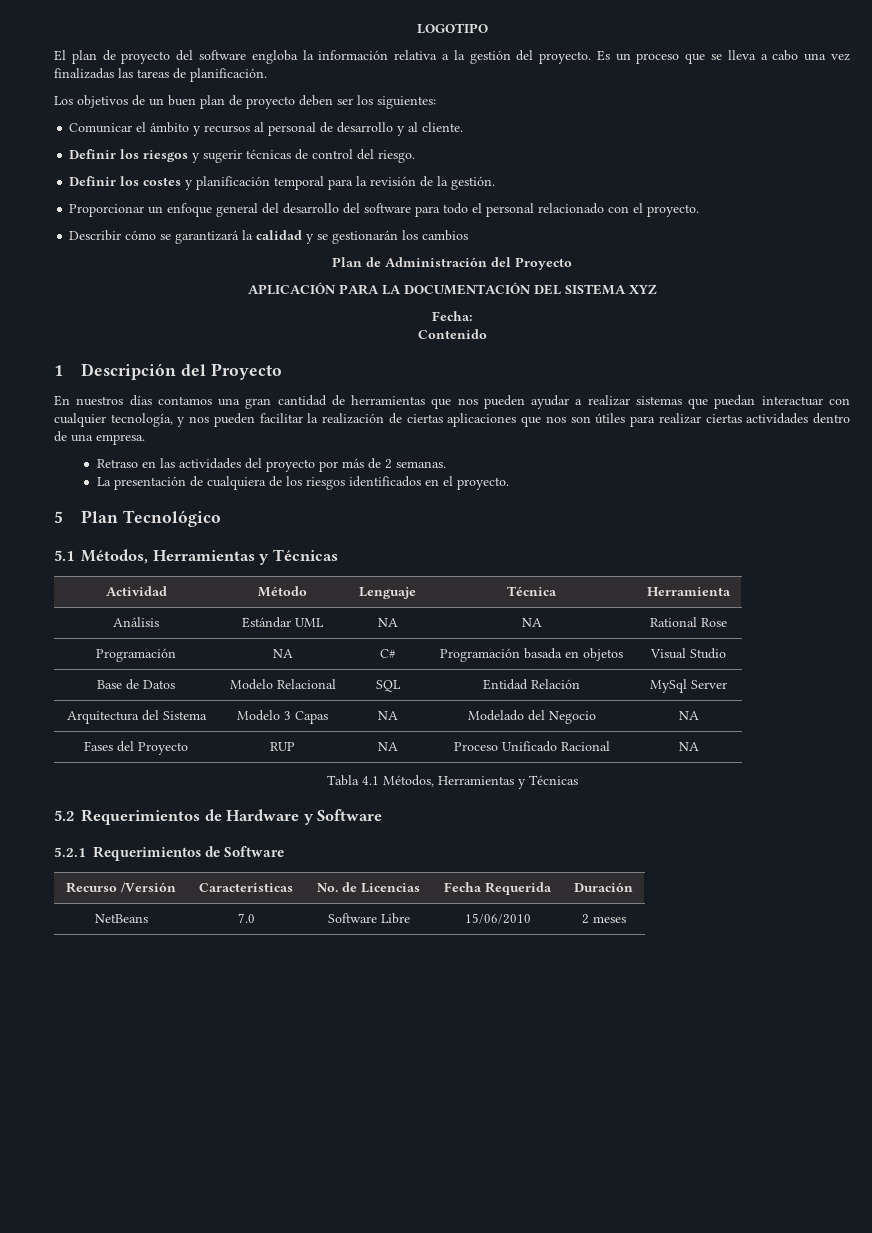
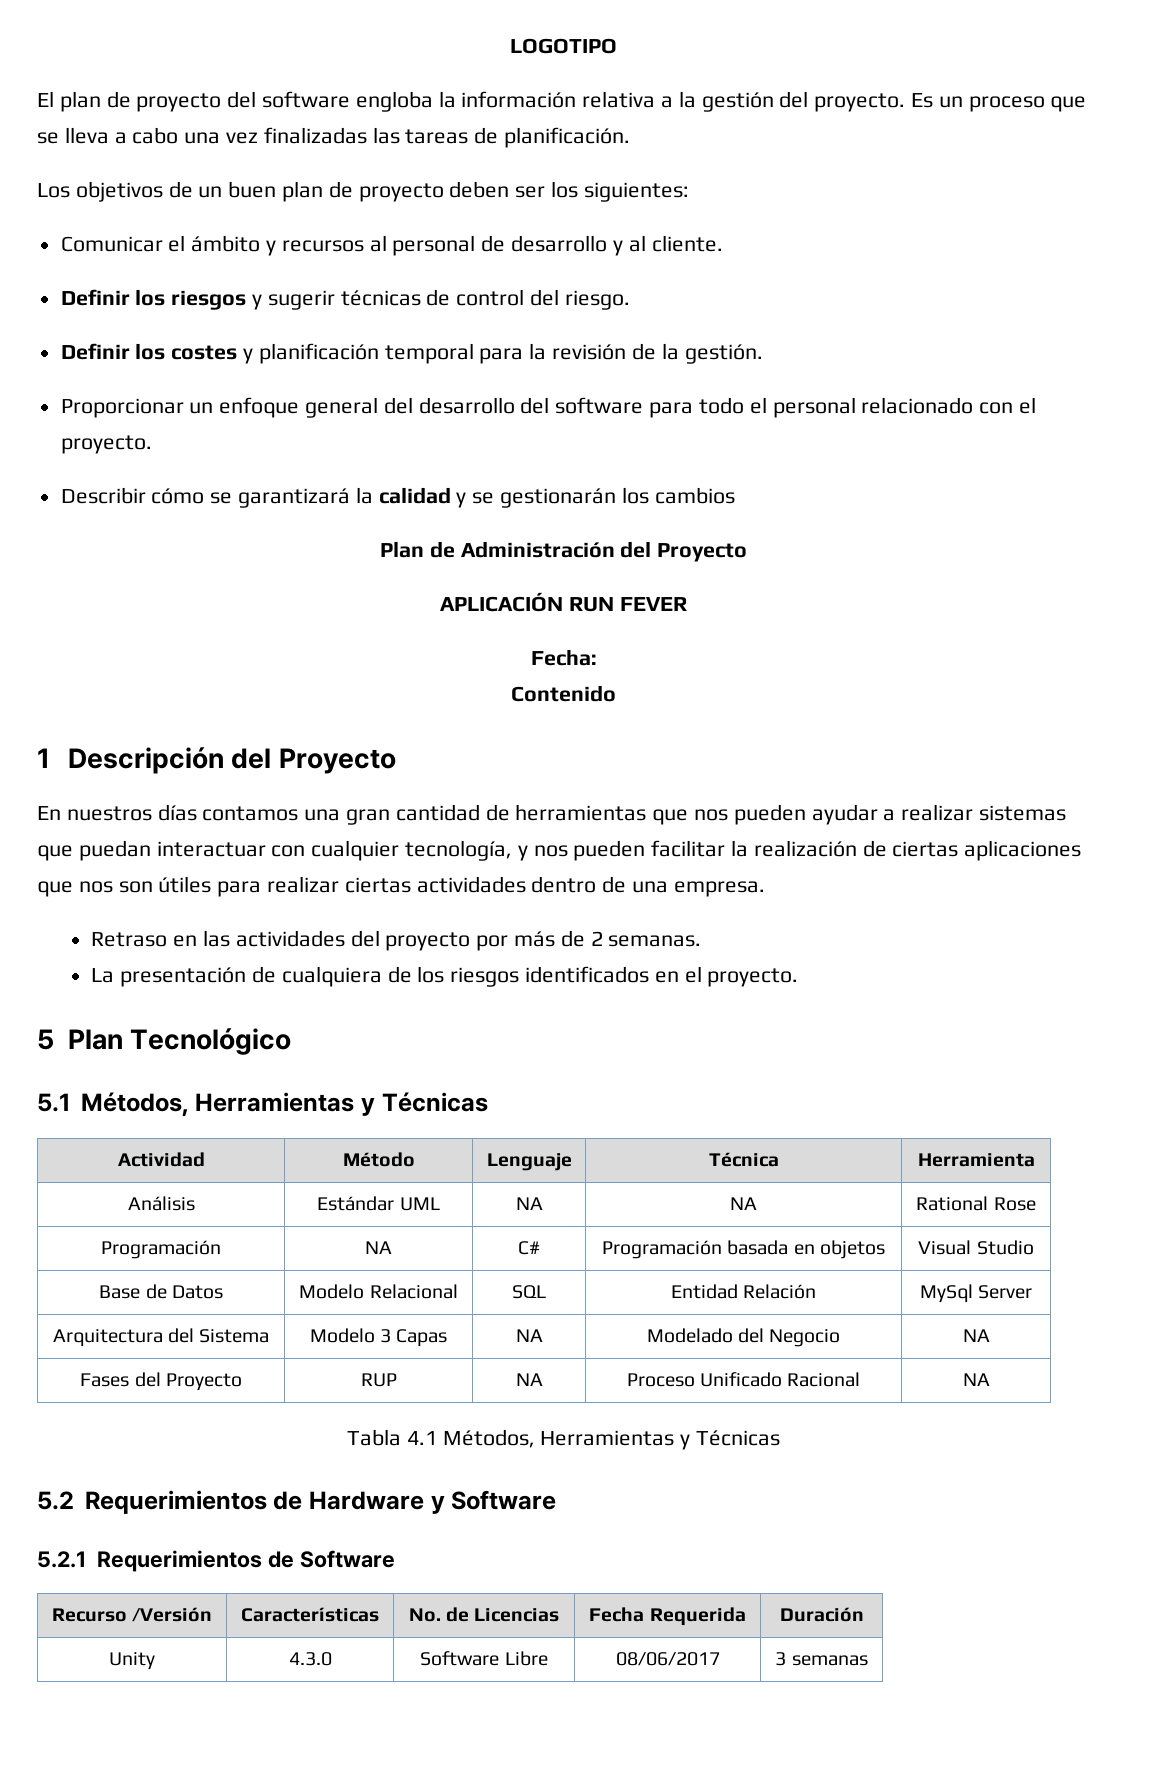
[338,282,657,295] PARA LA DOCUMENTACIÓN DEL SISTEMA XYZ -> [568,597,687,612] RUN FEVER
[94,914,148,923] [237,913,255,923] NetBeans | 7.0 -> [109,1652,155,1670] [288,1652,332,1666] Unity | 4.3.0
[464,913,531,924] [581,914,626,924] 15/06/2010 | 2 meses -> [615,1652,720,1666] [775,1652,868,1666] 08/06/2017 | 3 semanas

